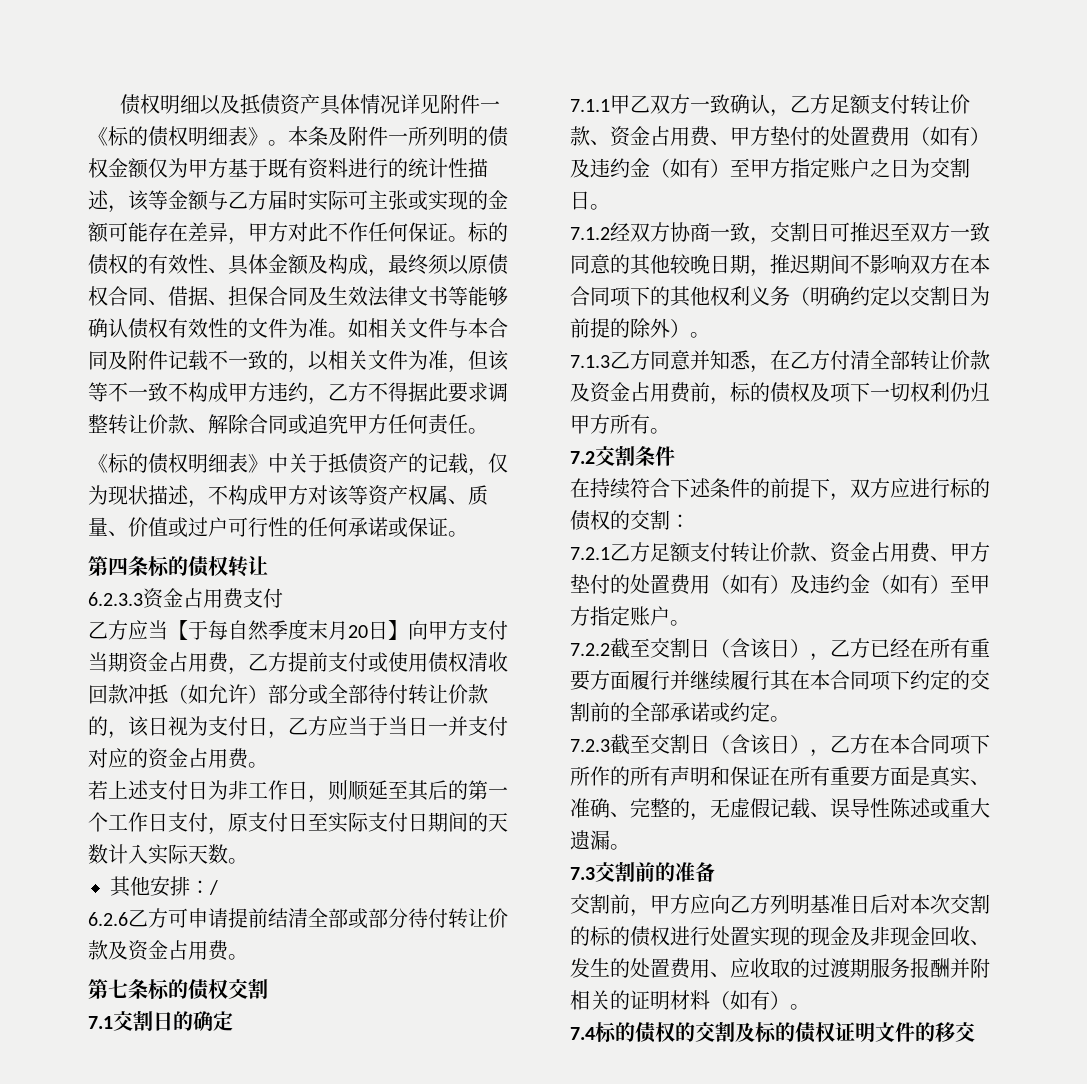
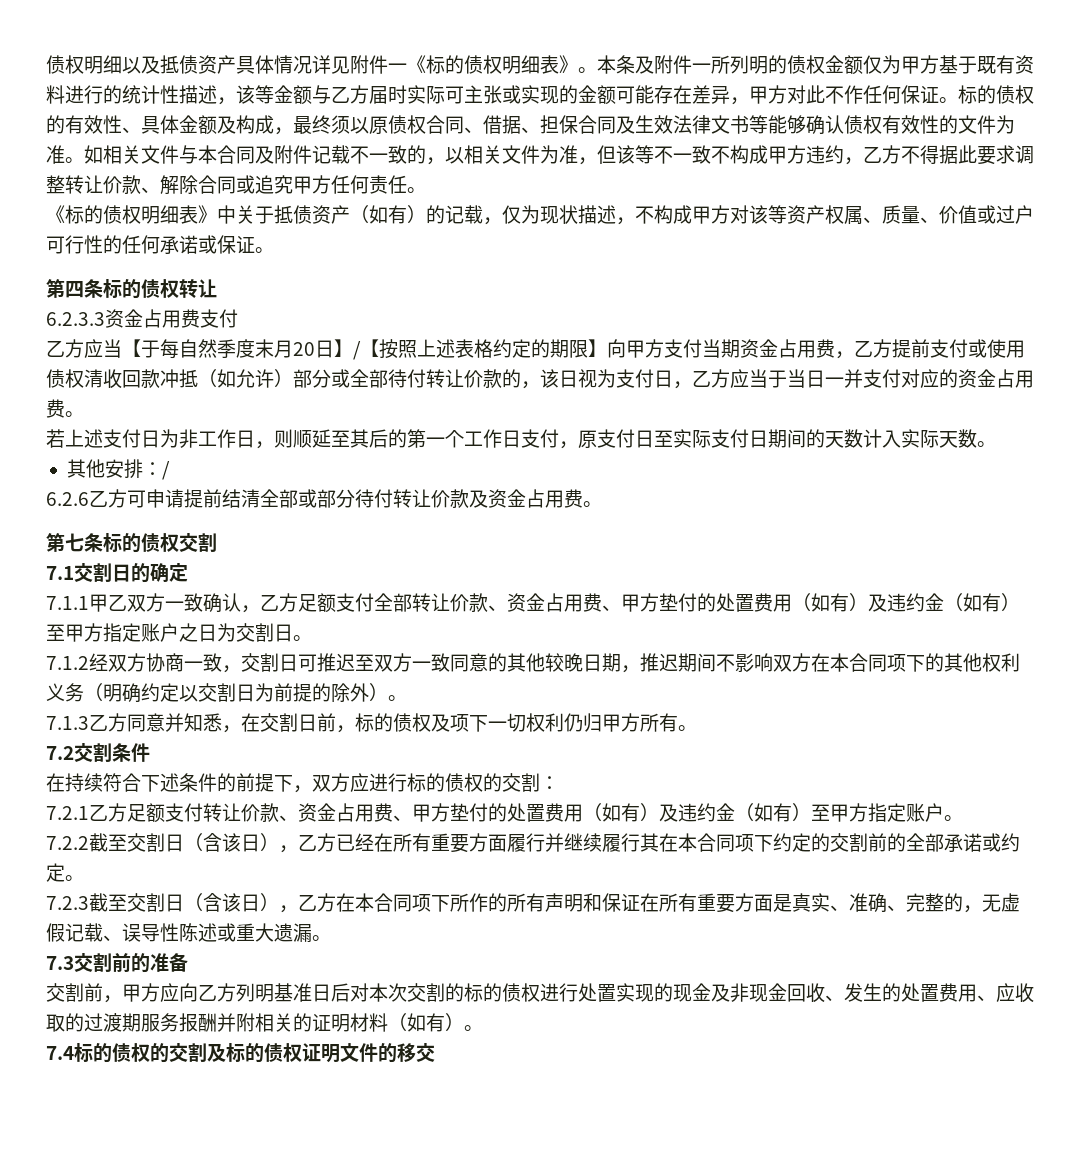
(408, 463) none -> [350,205,426,224] （如有）
(408, 630) none -> [353,339,607,360] /【按照上述表格约定的期限】
(910, 104) none -> [374,593,412,612] 全部
[790,350,990,371] [570,382,691,403] 乙方付清全部转让价款及资金占用费 -> [260,713,317,732] 交割日

